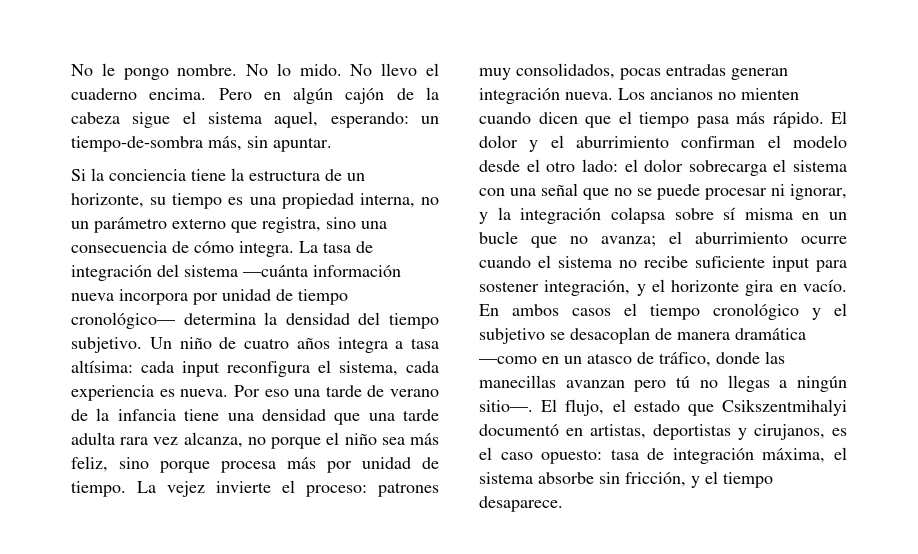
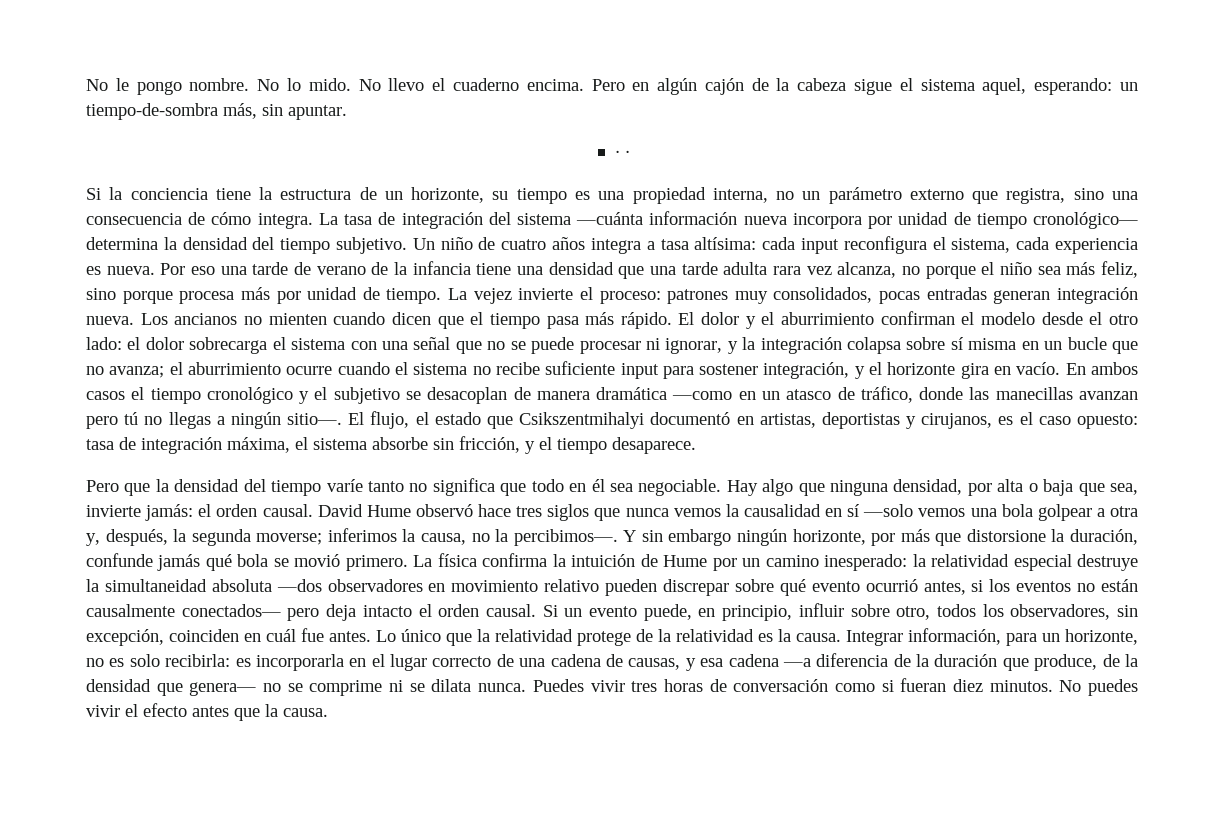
(332, 144) none -> [614,150,630,158] // · ·
(563, 504) none -> [86,478,1138,496] [86,504,1138,521] [86,528,1138,546] [86,553,1138,571] [86,579,1139,596] [86,603,1139,621] [86,628,1138,646] [86,653,1138,671] [86,678,1138,696] [86,703,328,721] // Pero que la densidad del tiempo varíe tanto no significa que todo en él sea negociable. Hay algo que ninguna densidad, por alta o baja que sea, invierte jamás: el orden causal. David Hume observó hace tres siglos que nunca vemos la causalidad en sí —solo vemos una bola golpear a otra y, después, la segunda moverse; inferimos la causa, no la percibimos—. Y sin embargo ningún horizonte, por más que distorsione la duración, confunde jamás qué bola se movió primero. La física confirma la intuición de Hume por un camino inesperado: la relatividad especial destruye la simultaneidad absoluta —dos observadores en movimiento relativo pueden discrepar sobre qué evento ocurrió antes, si los eventos no están causalmente conectados— pero deja intacto el orden causal. Si un evento puede, en principio, influir sobre otro, todos los observadores, sin excepción, coinciden en cuál fue antes. Lo único que la relatividad protege de la relatividad es la causa. Integrar información, para un horizonte, no es solo recibirla: es incorporarla en el lugar correcto de una cadena de causas, y esa cadena —a diferencia de la duración que produce, de la densidad que genera— no se comprime ni se dilata nunca. Puedes vivir tres horas de conversación como si fueran diez minutos. No puedes vivir el efecto antes que la causa.

